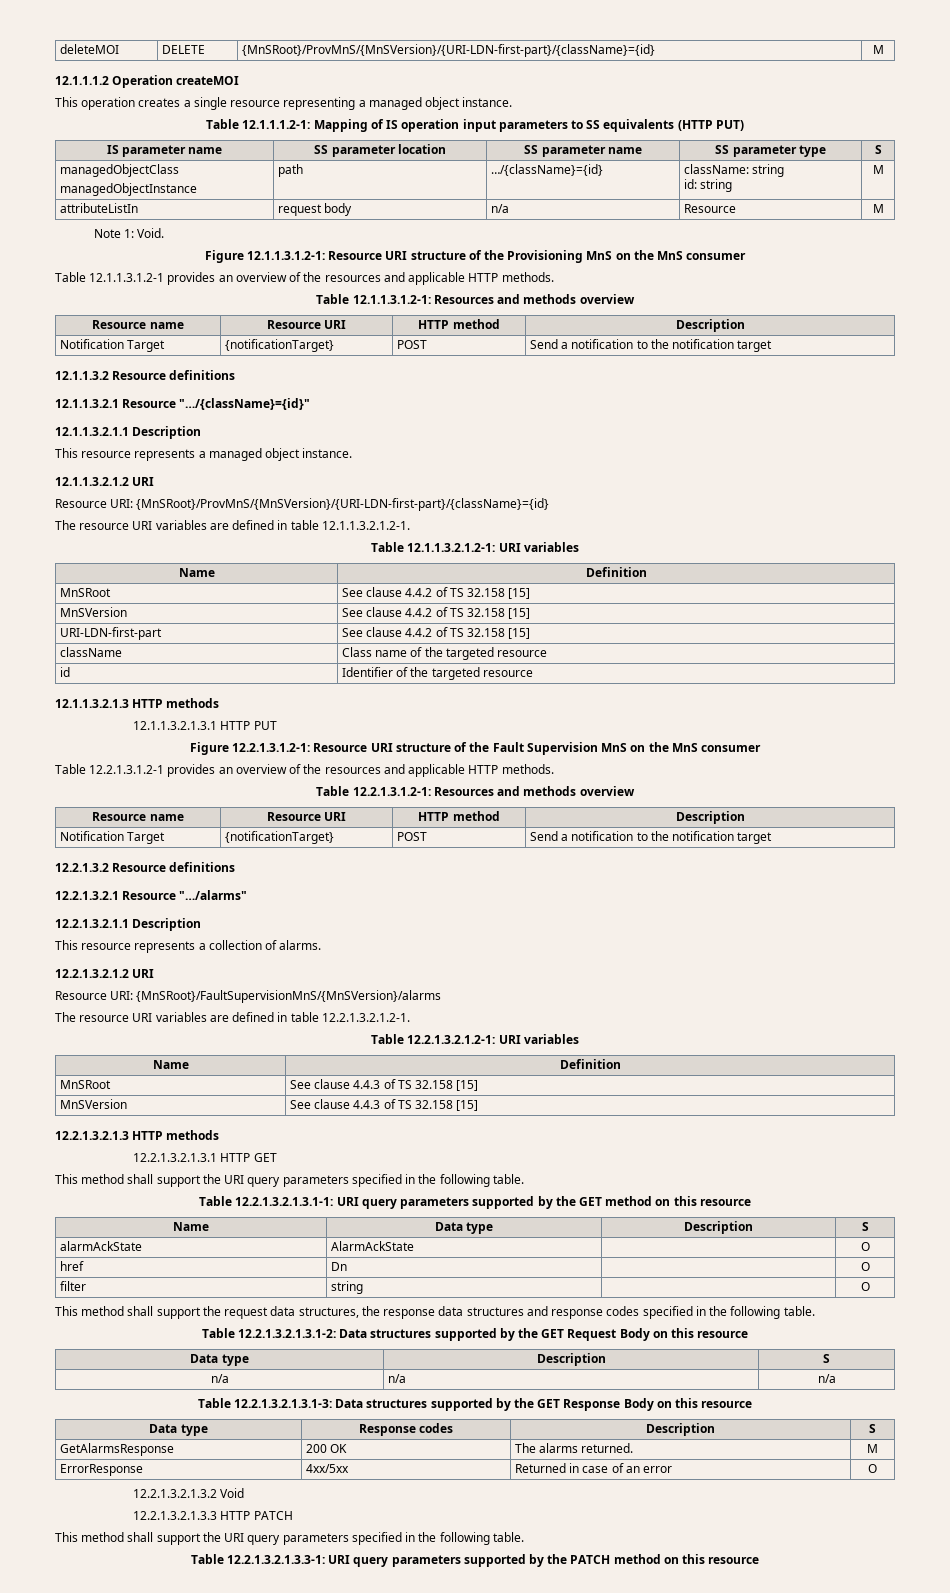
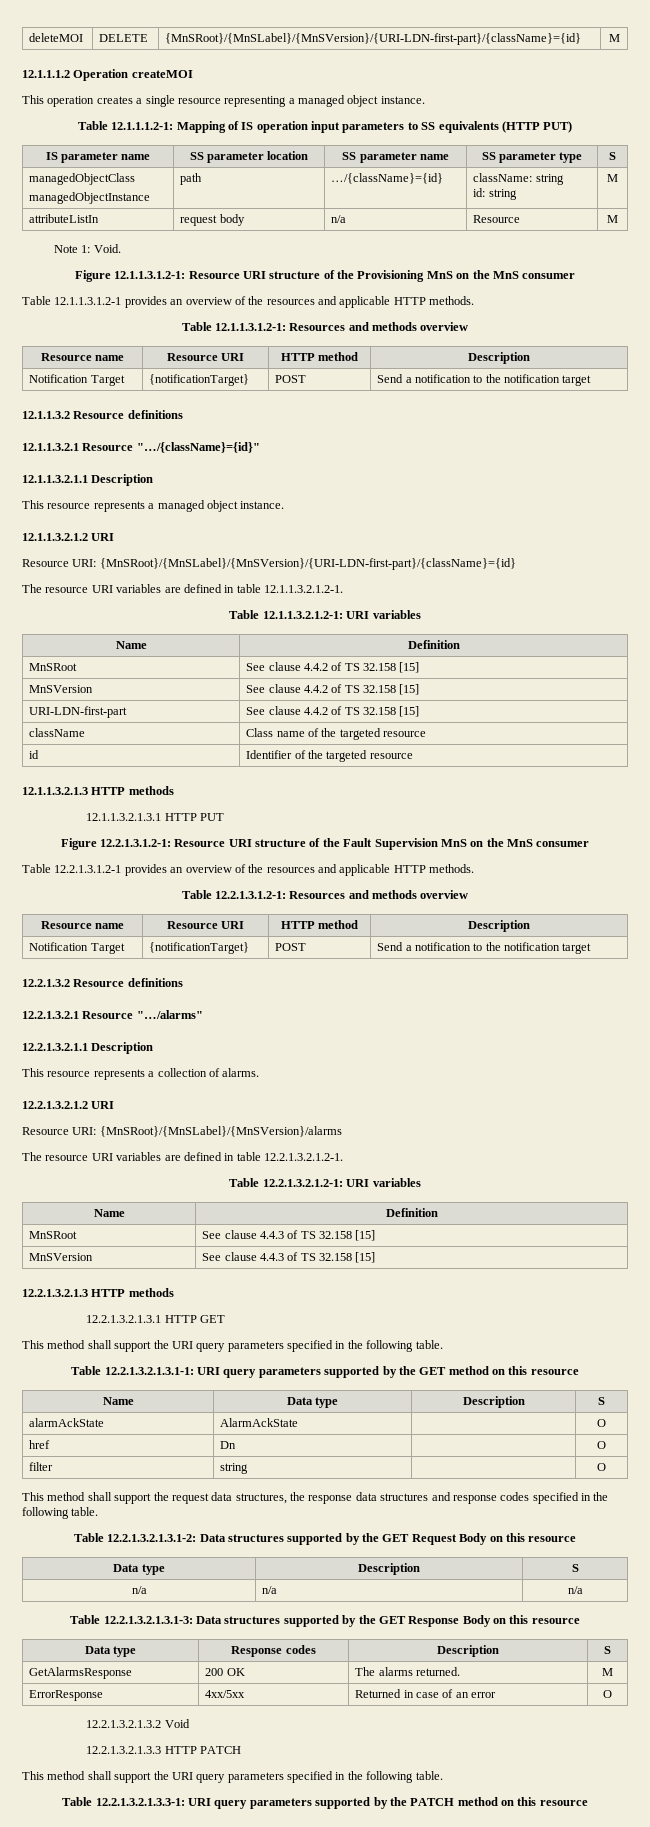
[241,44,655,57] {MnSRoot}/ProvMnS/{MnSVersion}/{URI-LDN-first-part}/{className}={id} -> [165,33,582,45] {MnSRoot}/{MnSLabel}/{MnSVersion}/{URI-LDN-first-part}/{className}={id}
[136,498,550,511] {MnSRoot}/ProvMnS/{MnSVersion}/{URI-LDN-first-part}/{className}={id} -> [99,558,516,570] {MnSRoot}/{MnSLabel}/{MnSVersion}/{URI-LDN-first-part}/{className}={id}
[136,990,442,1003] {MnSRoot}/FaultSupervisionMnS/{MnSVersion}/alarms -> [99,1126,342,1137] {MnSRoot}/{MnSLabel}/{MnSVersion}/alarms

